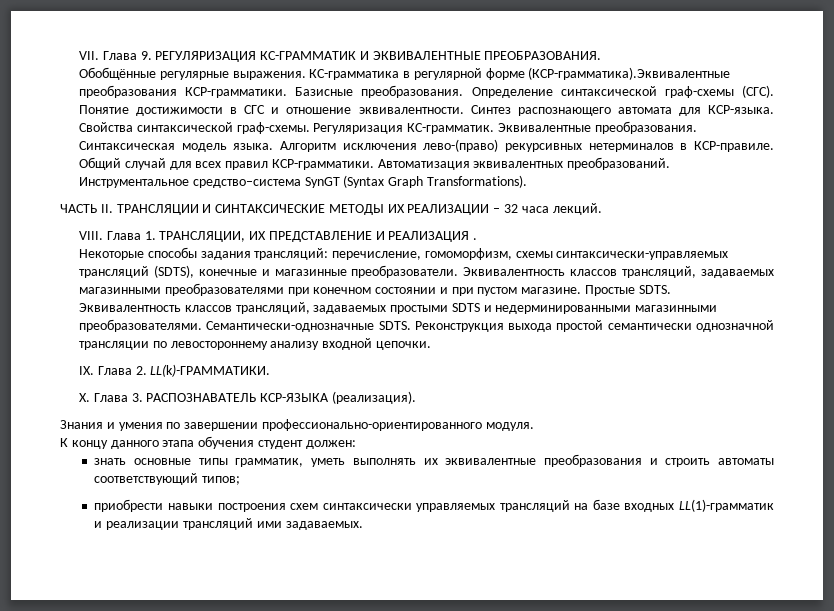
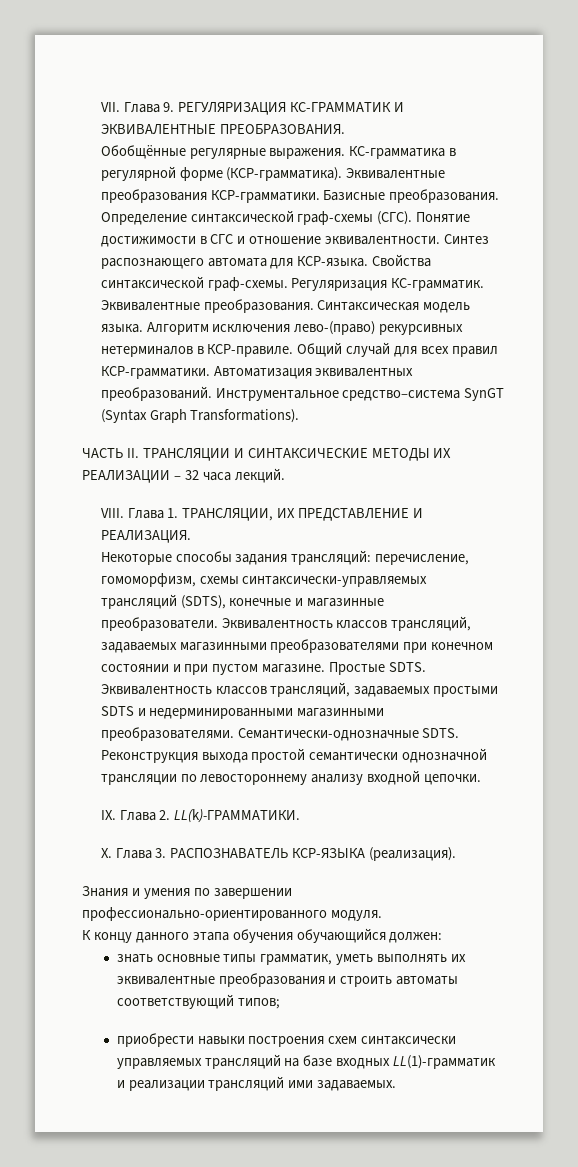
[528,67,731,80] (КСР-грамматика).Эквивалентные -> [226,167,446,181] (КСР-грамматика). Эквивалентные
[388,231,478,242] РЕАЛИЗАЦИЯ . -> [100,530,191,543] РЕАЛИЗАЦИЯ.
[257,440,303,449] студент -> [296,928,386,943] обучающийся

